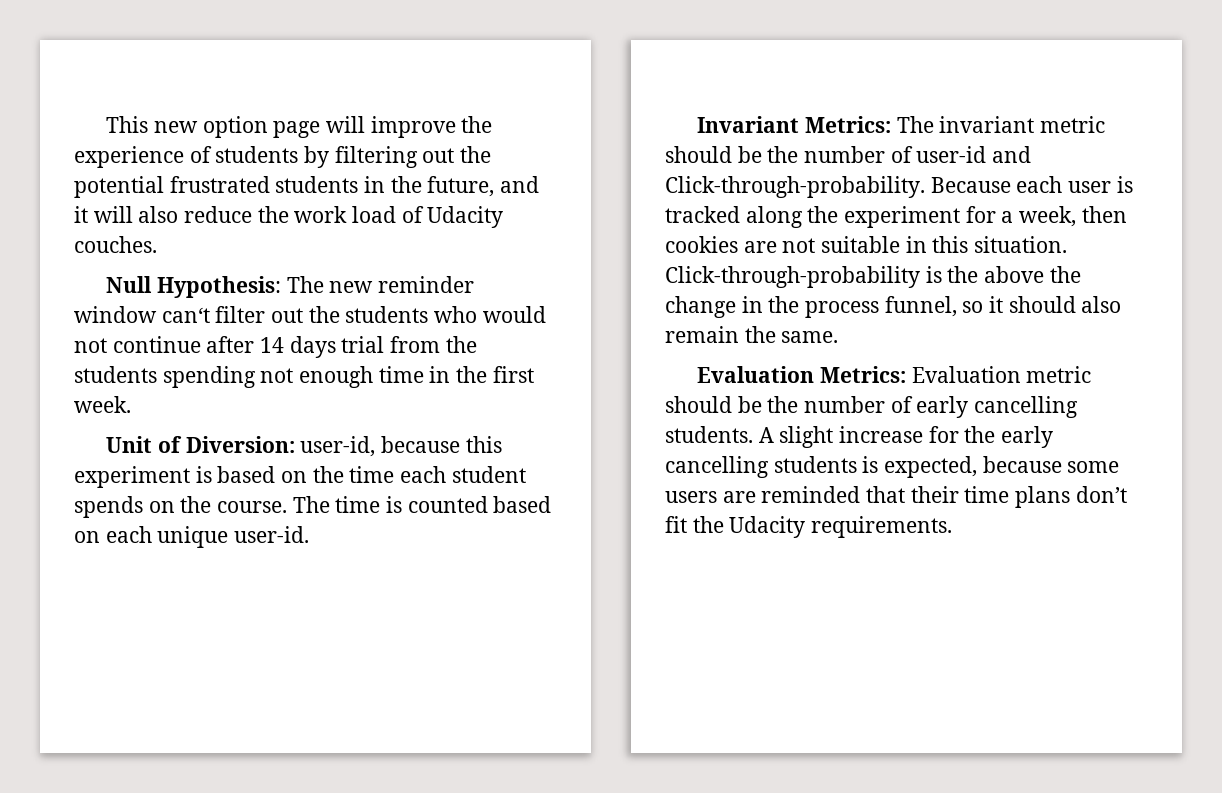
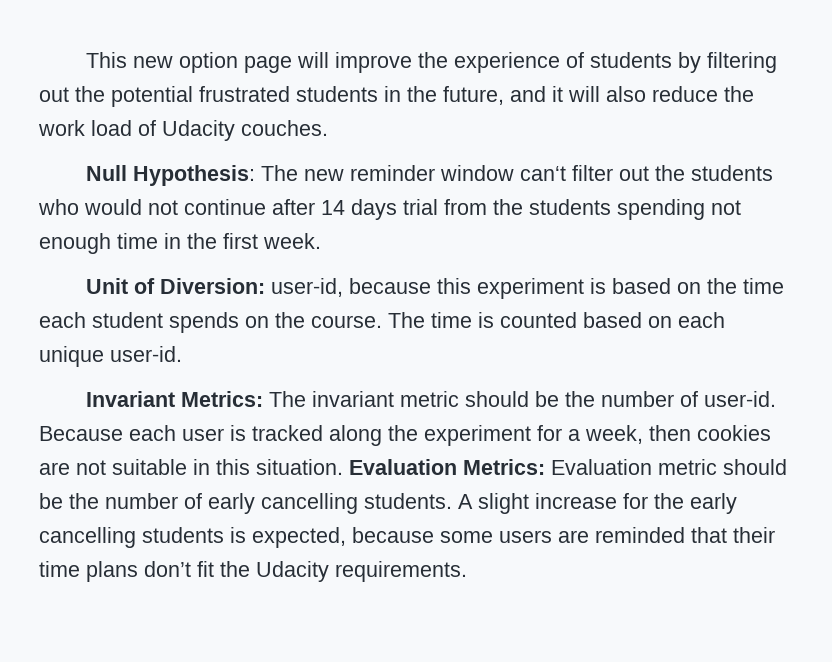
[916,146,1032,163] [665,176,925,198] user-id and Click-through-probability. -> [703,391,776,407] user-id.
[665,266,1081,288] [665,296,1122,318] [665,326,839,343] Click-through-probability is the above the change in the process funnel, so it should also remain the same. // -> (343, 467) none

